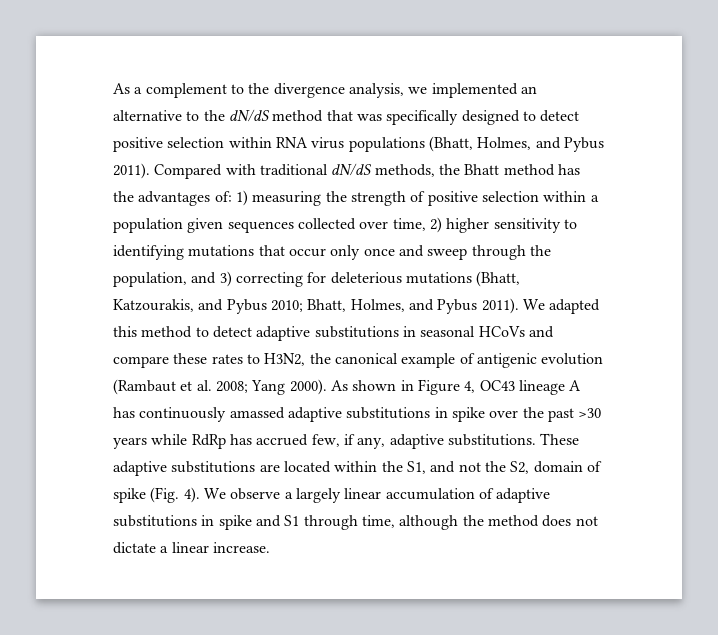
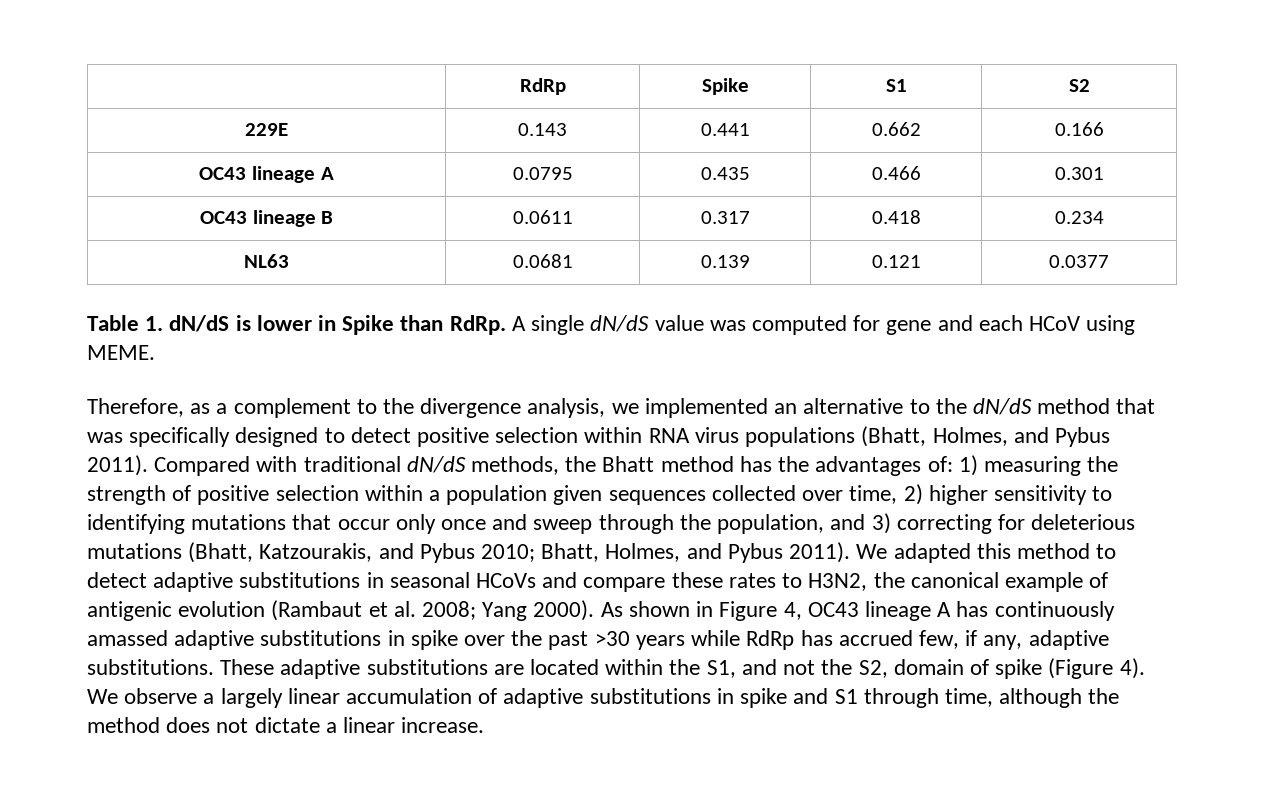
[113,83,130,94] As -> [519,78,566,95] [701,78,749,95] [885,79,907,92] [1068,79,1090,92] [245,123,288,136] [518,123,567,136] [700,123,750,136] [871,122,921,136] [1054,122,1104,136] [199,166,334,183] [512,167,573,180] [700,167,750,180] [871,166,921,180] [1054,167,1104,180] [199,210,334,227] [512,210,573,224] [700,211,750,224] [871,210,921,224] [1054,211,1104,224] [244,254,289,268] [512,254,573,268] [700,255,750,268] [871,255,921,268] [1049,255,1109,268] [87,315,1136,335] [87,345,155,360] [87,398,211,417] | RdRp | Spike | S1 | S2 // 229E | 0.143 | 0.441 | 0.662 | 0.166 // OC43 lineage A | 0.0795 | 0.435 | 0.466 | 0.301 // OC43 lineage B | 0.0611 | 0.317 | 0.418 | 0.234 // NL63 | 0.0681 | 0.139 | 0.121 | 0.0377 // Table 1. dN/dS is lower in Spike than RdRp. A single dN/dS value was computed for gene and each HCoV using MEME. // Therefore, as
[150,487,180,503] (Fig. -> [1048,658,1114,679] (Figure

